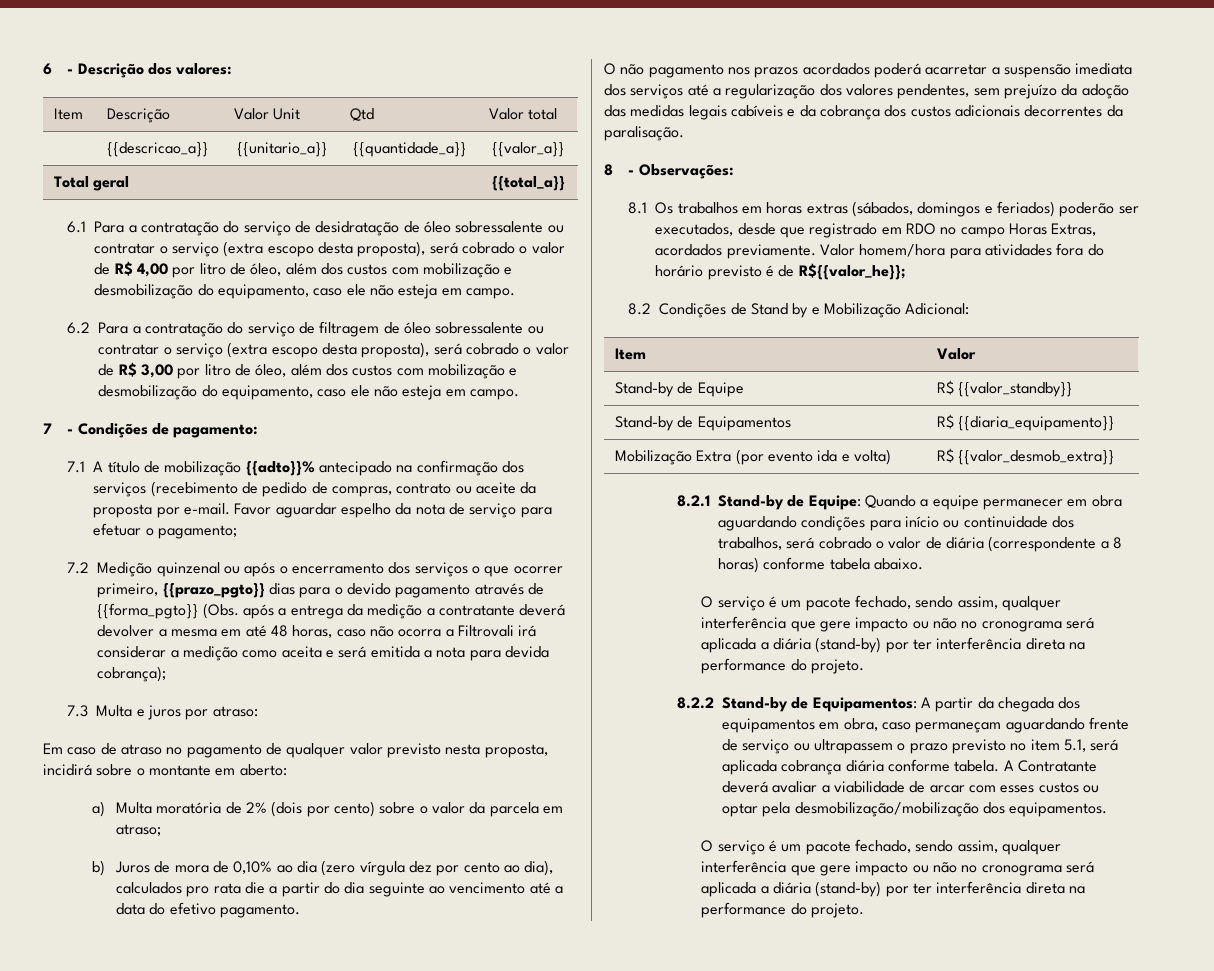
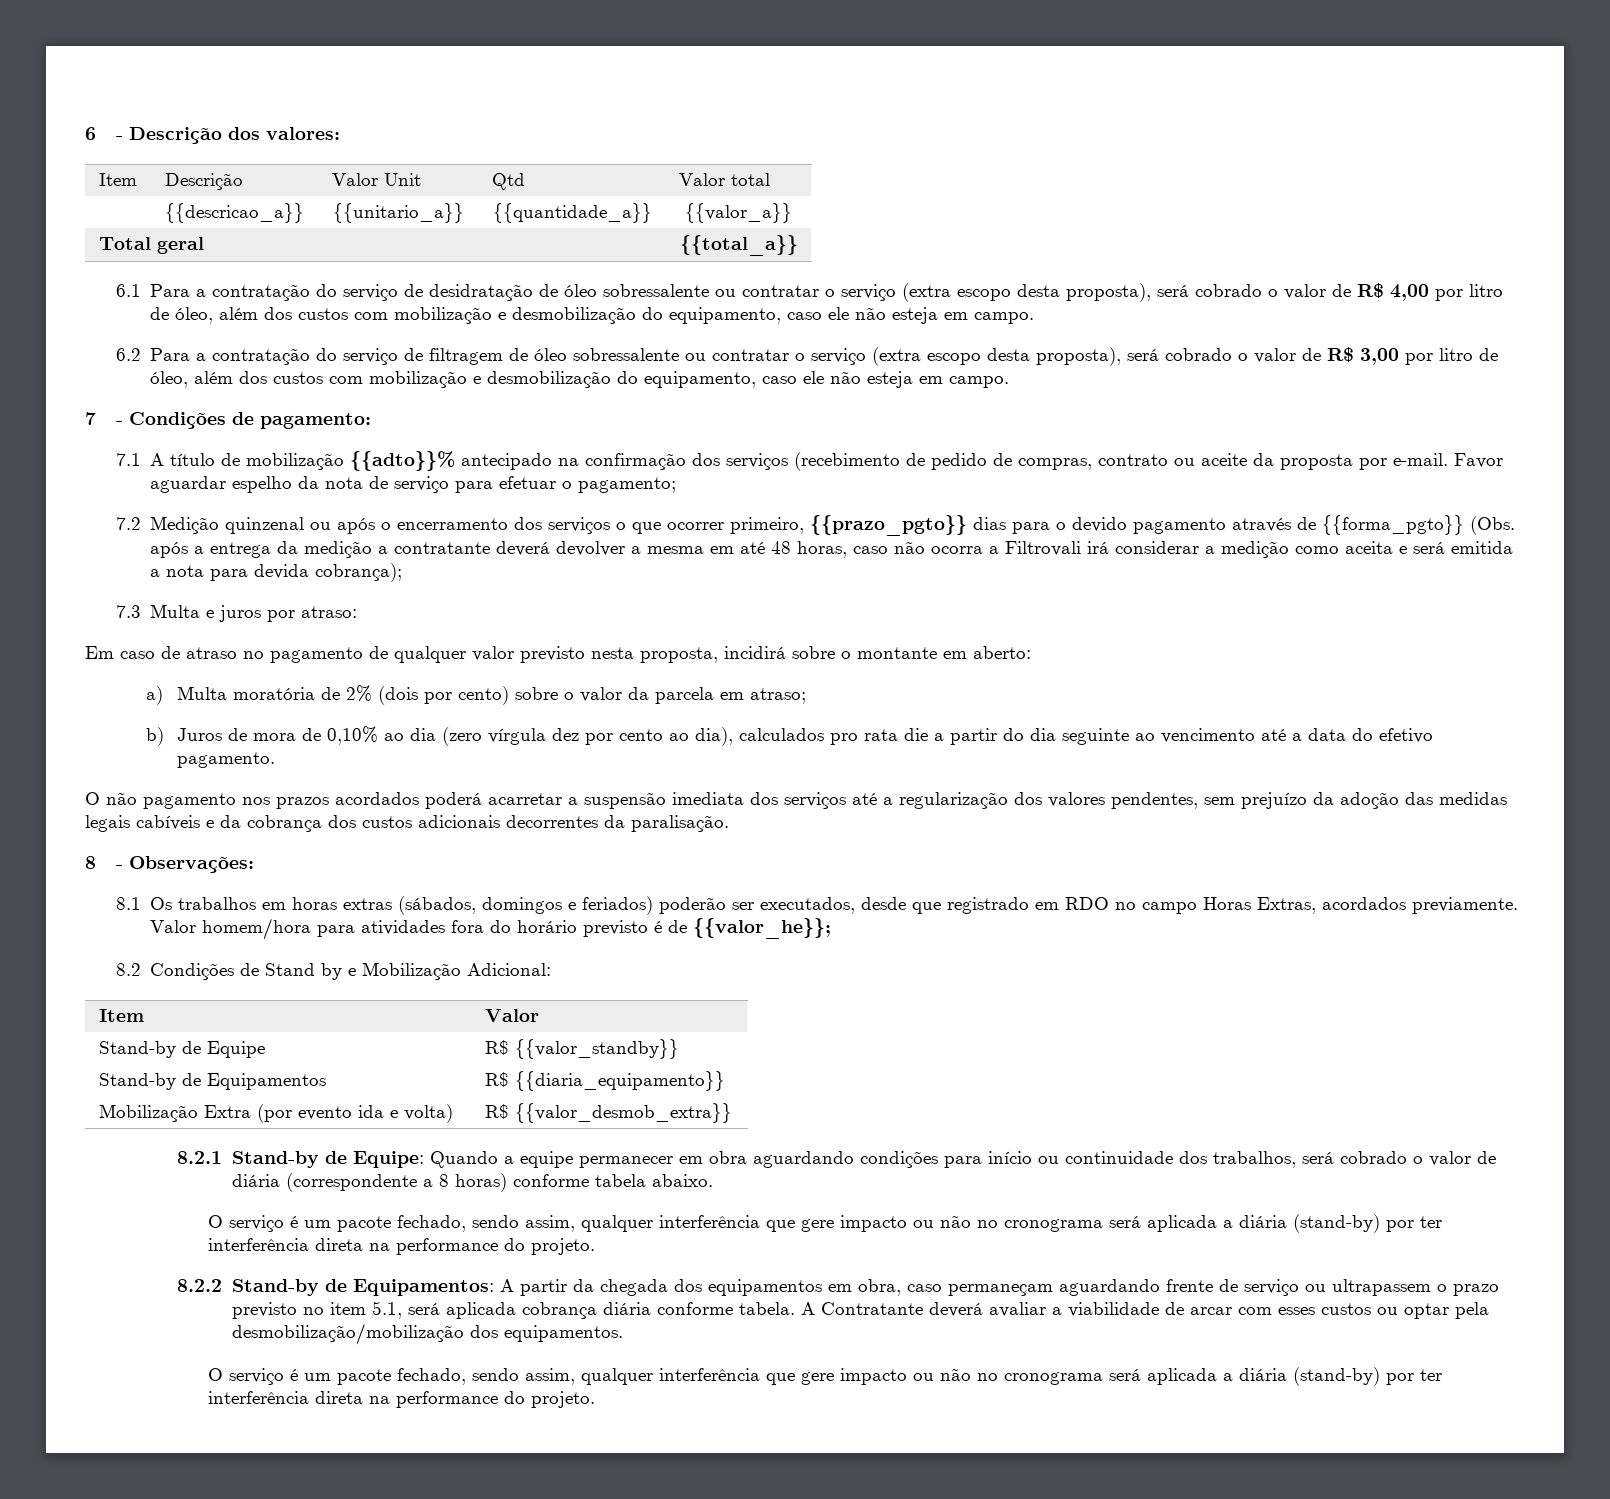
[798,263,906,280] R${{valor_he}}; -> [693,918,832,939] {{valor_he}};

